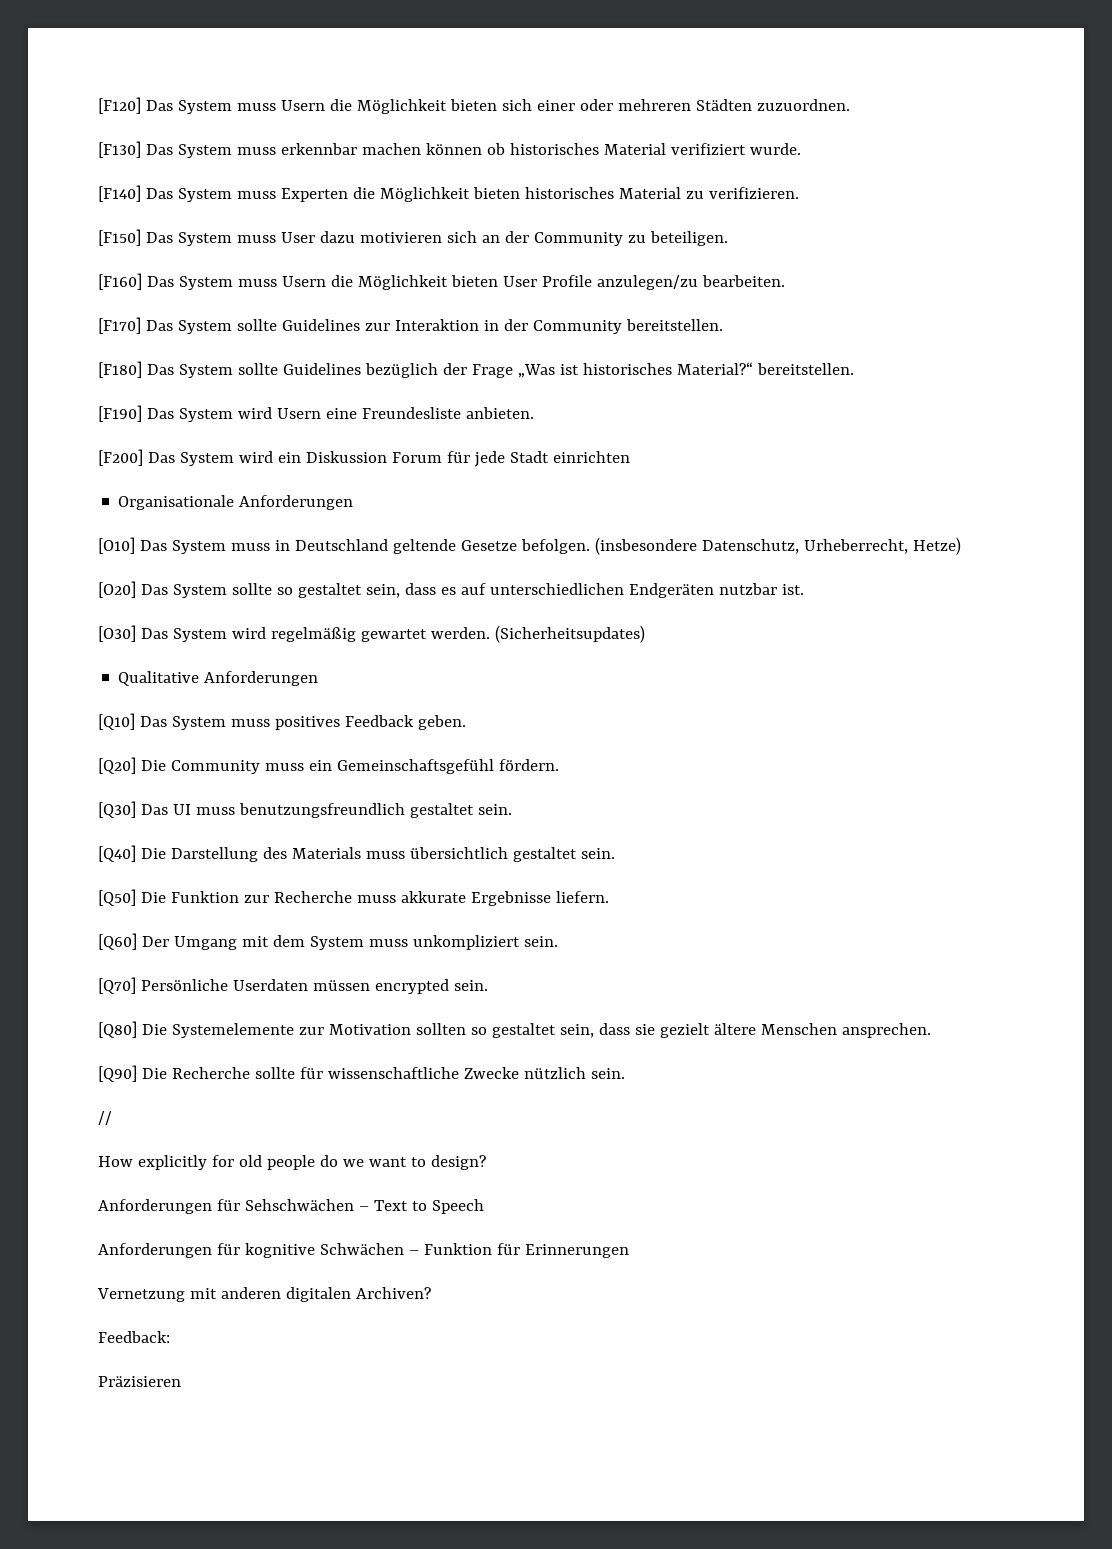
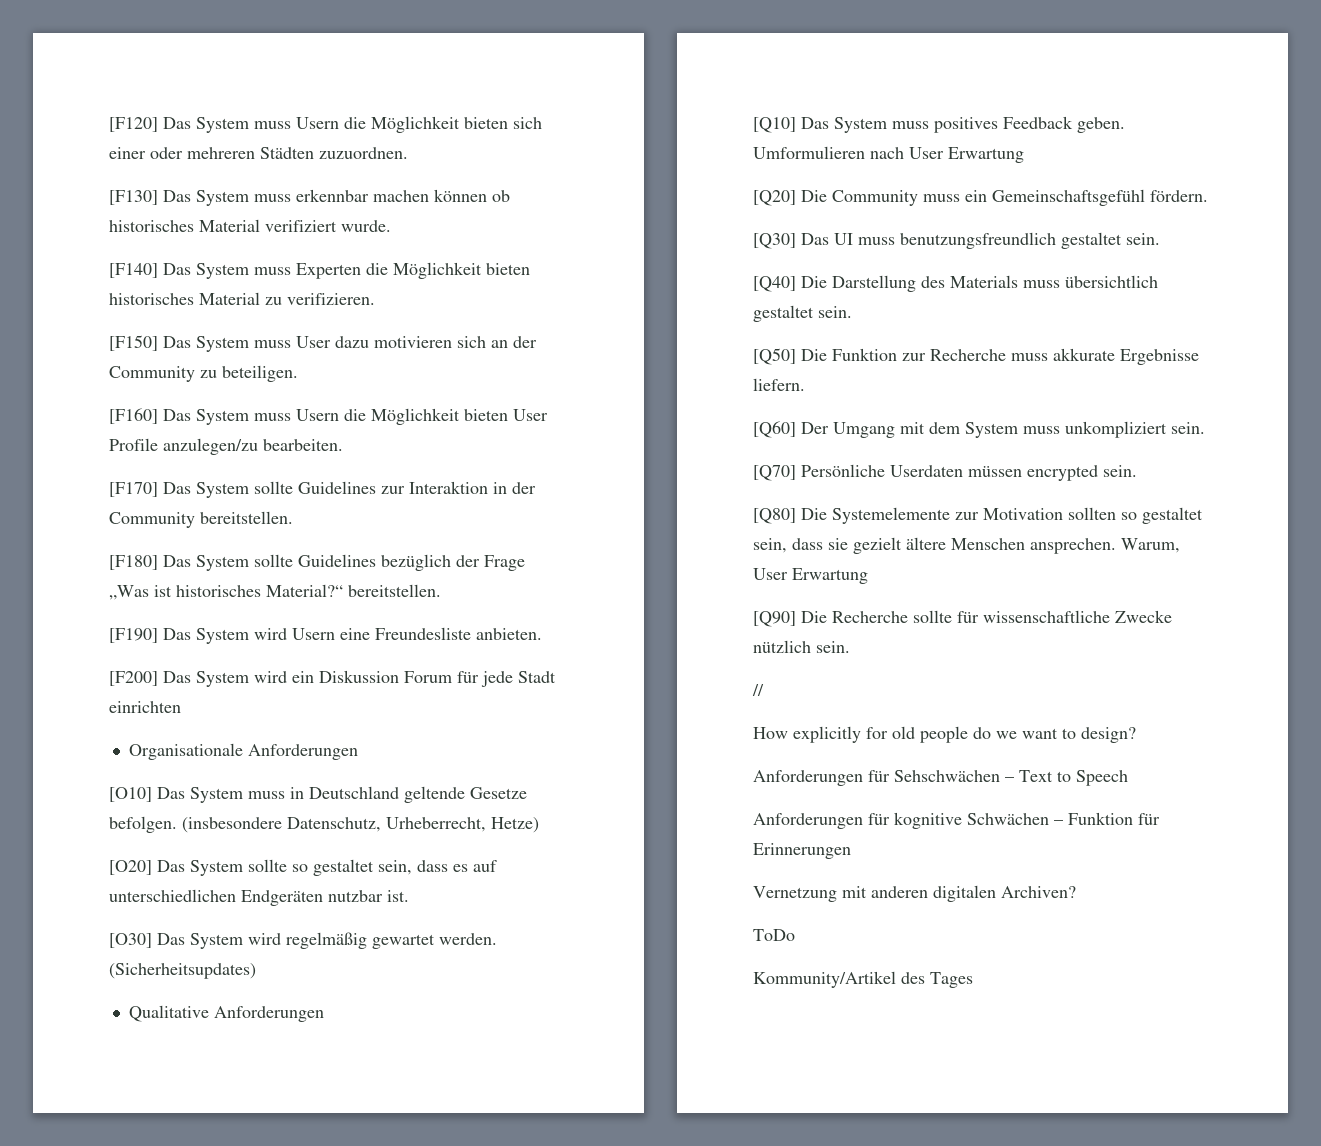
(466, 722) none -> [753,146,1024,163] Umformulieren nach User Erwartung
(931, 1030) none -> [1121,538,1180,553] [753,568,868,584] Warum, User Erwartung
[98,1331,170,1343] [98,1376,181,1387] Feedback: // Präzisieren -> [753,929,795,941] [753,971,973,988] ToDo // Kommunity/Artikel des Tages

